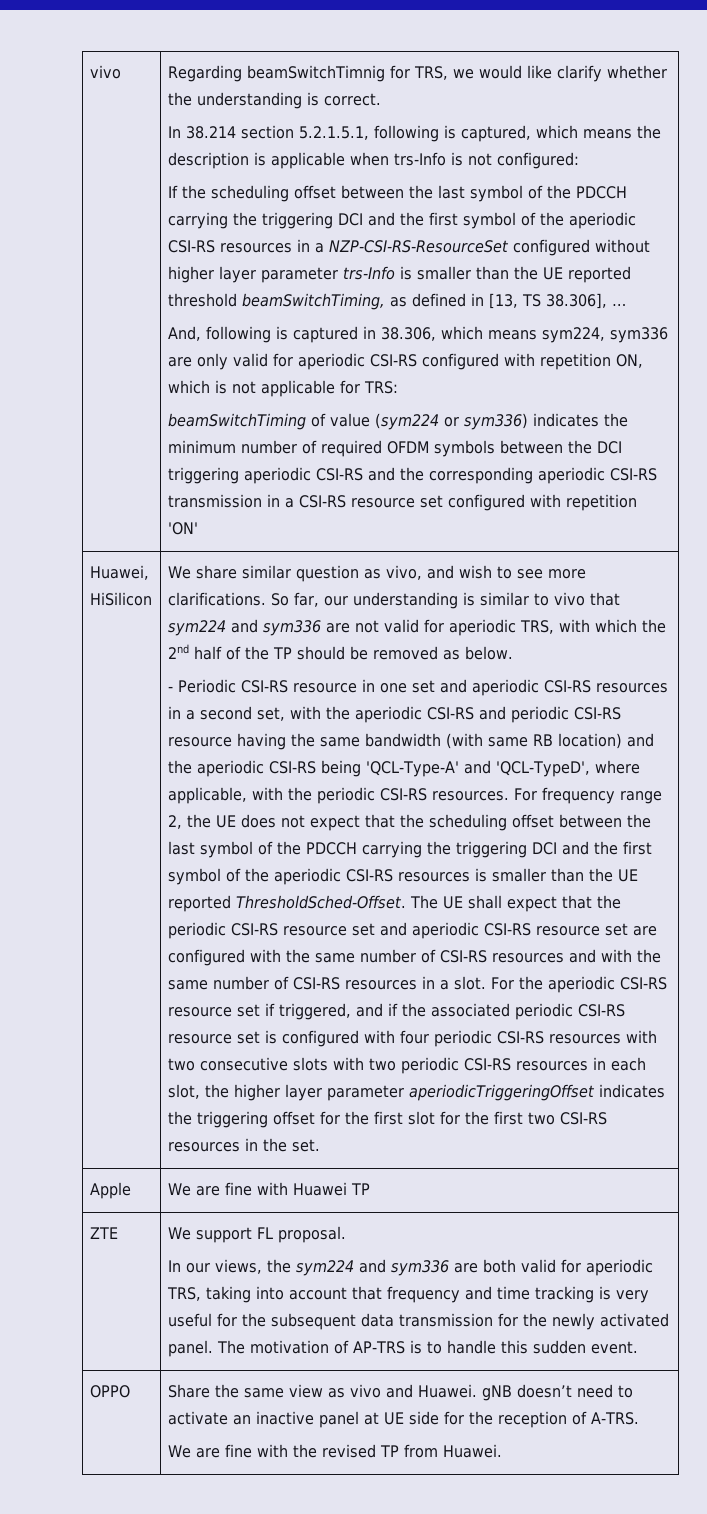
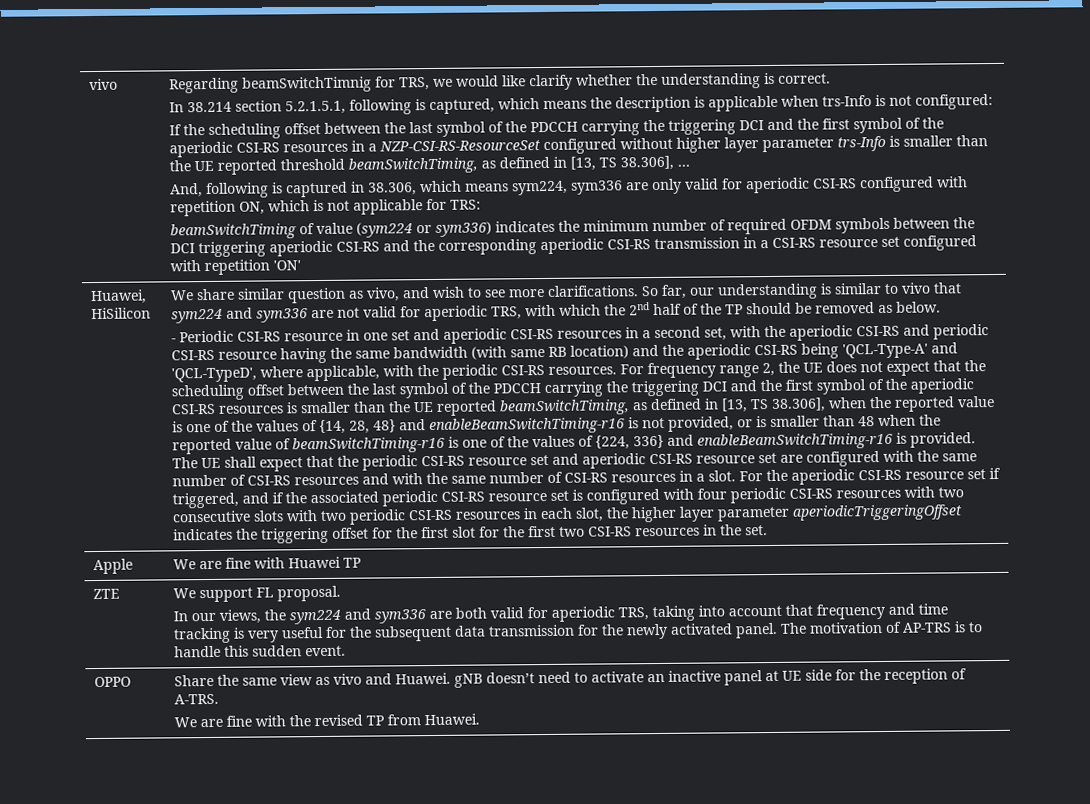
[235,895,406,909] ThresholdSched-Offset. -> [498,396,995,416] [171,414,941,435] [171,432,976,455] beamSwitchTiming, as defined in [13, TS 38.306], when the reported value is one of the values of {14, 28, 48} and enableBeamSwitchTiming-r16 is not provided, or is smaller than 48 when the reported value of beamSwitchTiming-r16 is one of the values of {224, 336} and enableBeamSwitchTiming-r16 is provided.

